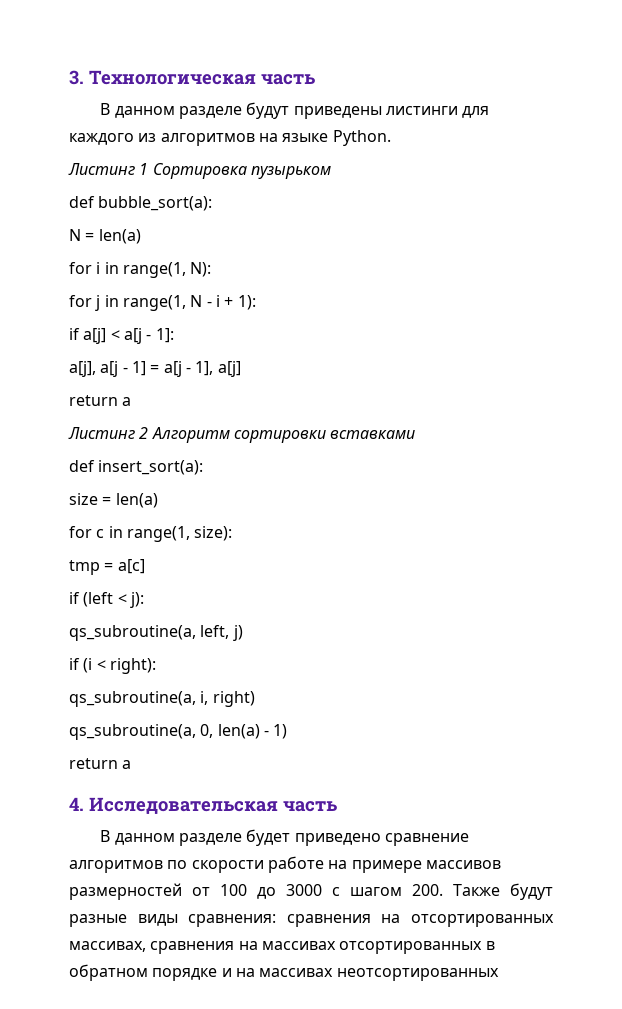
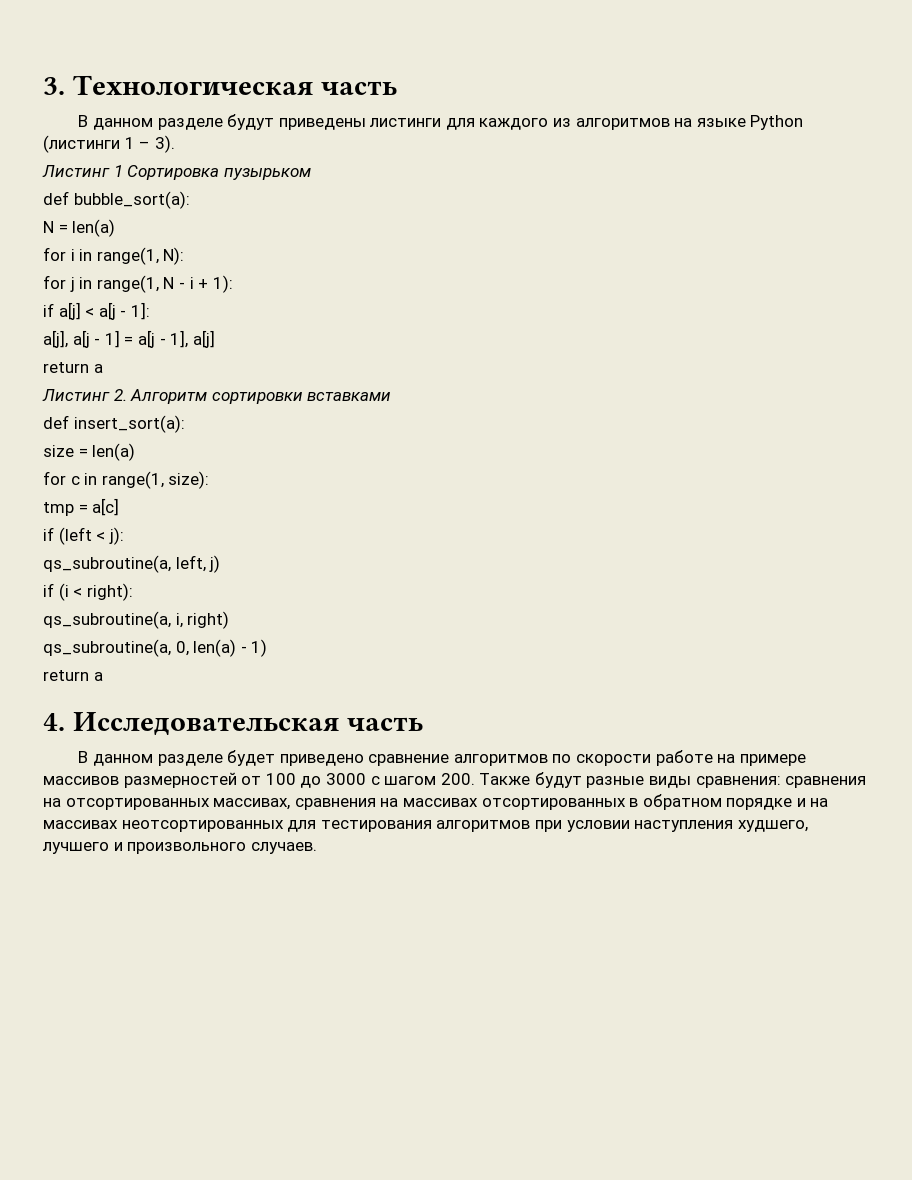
[332,130,391,146] Python. -> [750,115,804,130] [43,135,175,153] Python (листинги 1 – 3).
[139,427,149,439] 2 -> [113,389,127,401] 2.
(499, 974) none -> [287,820,808,832] [43,842,317,854] для тестирования алгоритмов при условии наступления худшего, лучшего и произвольного случаев.

